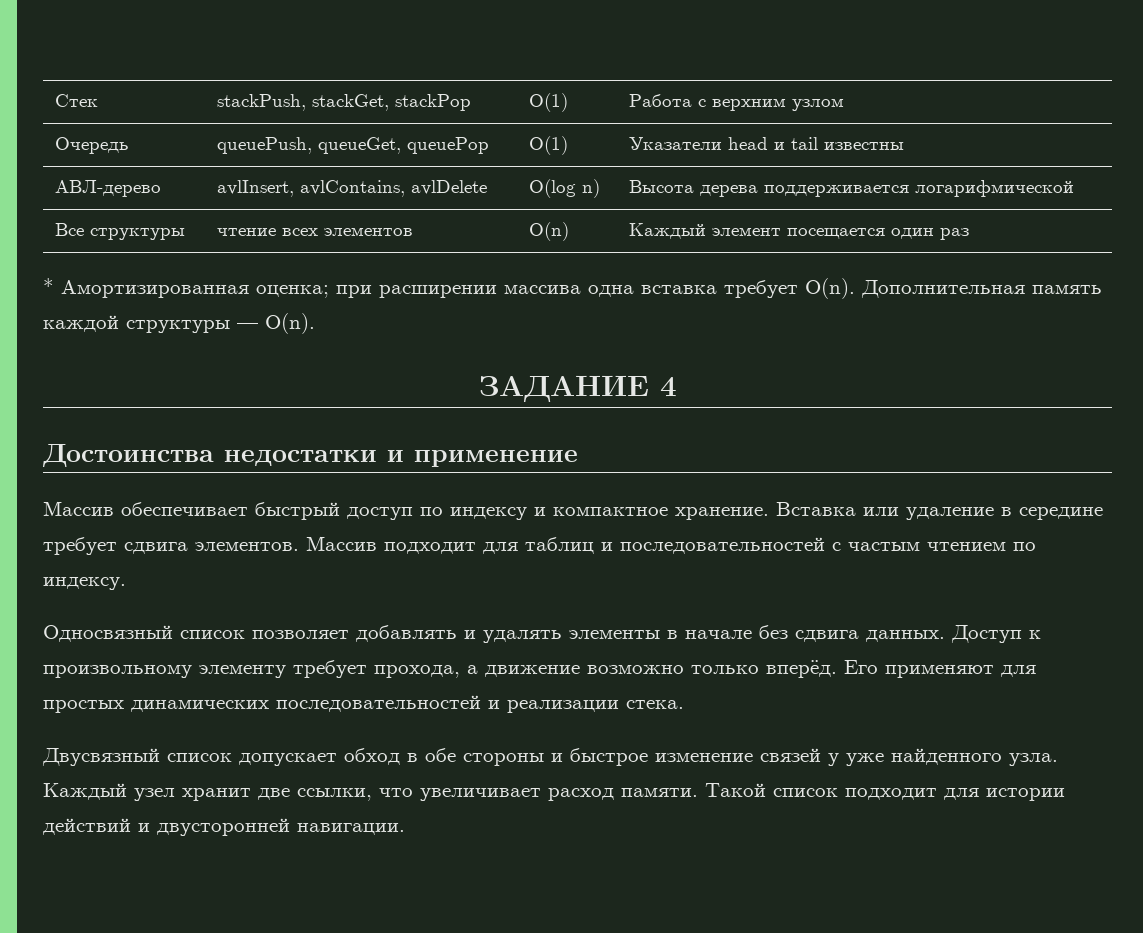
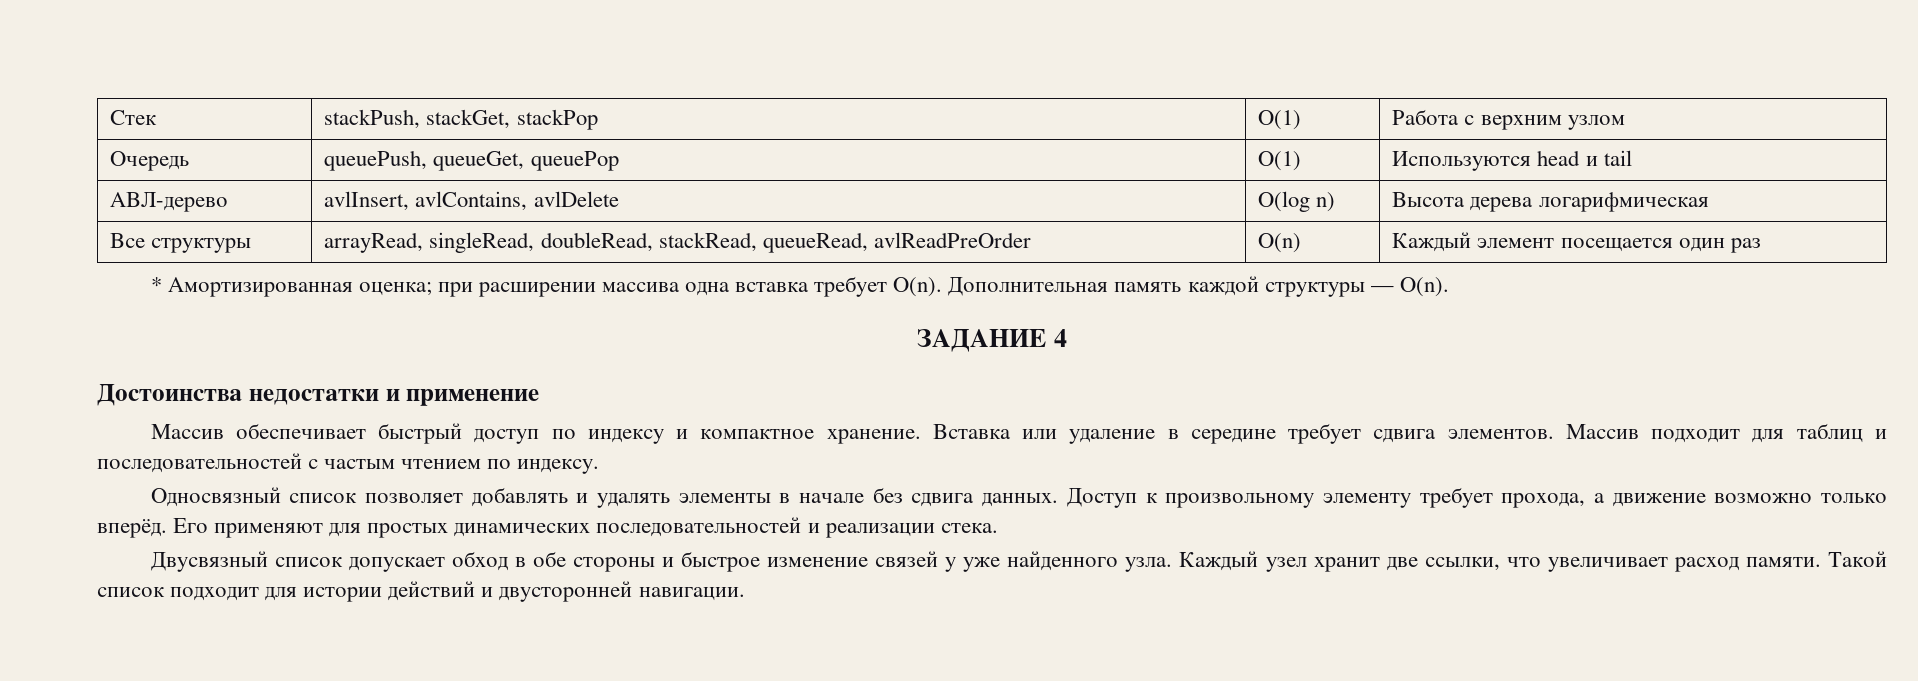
[628,137,722,150] Указатели -> [1392,151,1532,171] Используются
[823,142,904,150] известны -> (1632, 158) none
[763,180,1074,197] поддерживается логарифмической -> [1538,192,1709,212] логарифмическая
[216,227,413,236] чтение всех элементов -> [324,232,1031,253] arrayRead, singleRead, doubleRead, stackRead, queueRead, avlReadPreOrder

